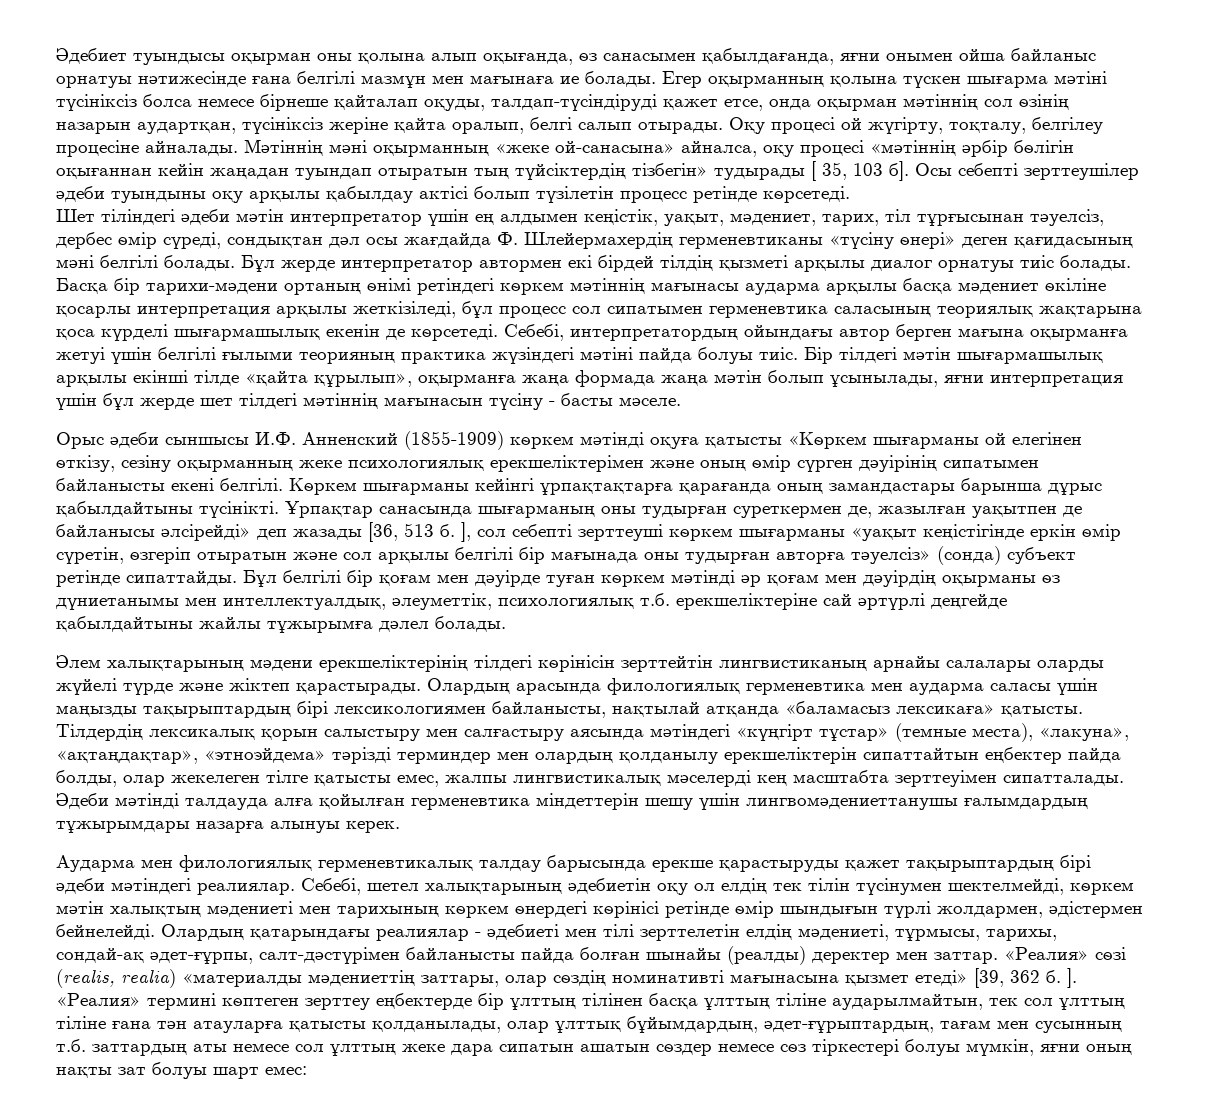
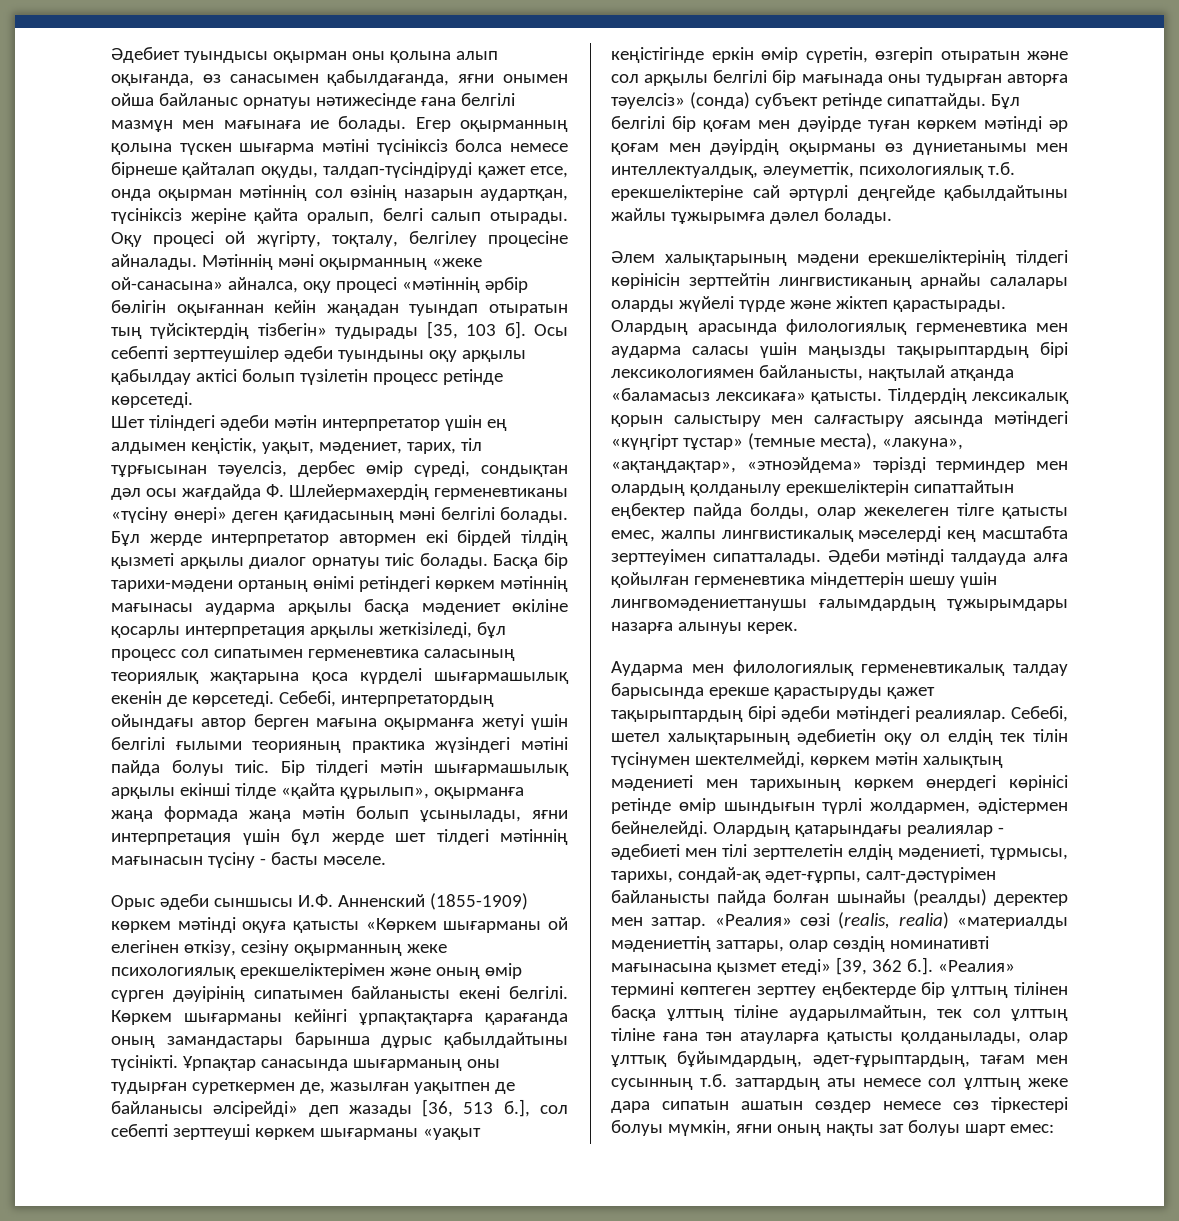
[811,161,847,181] [ 35, -> [426,321,458,339] [35,
[440,522,471,542] б. ], -> [503,1099,530,1117] б.],
[1046,968,1077,988] б. ]. -> [906,957,933,975] б.].

